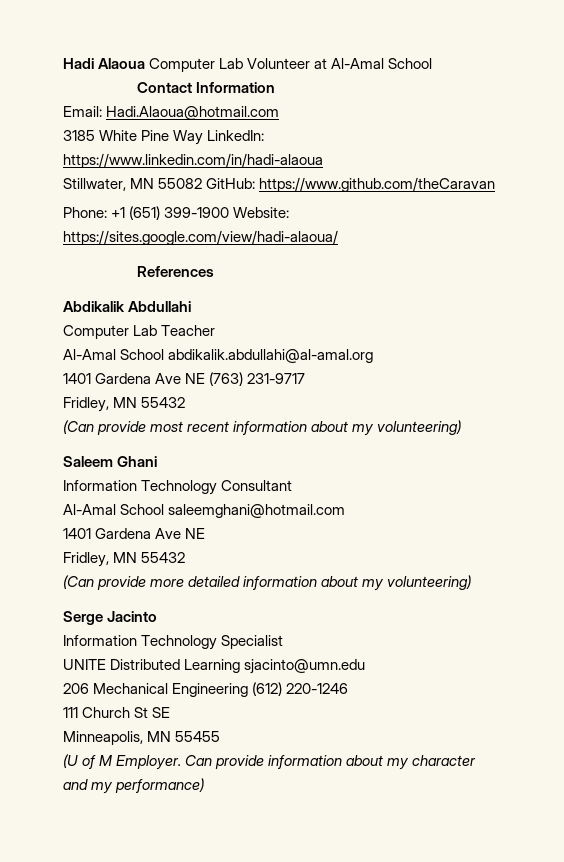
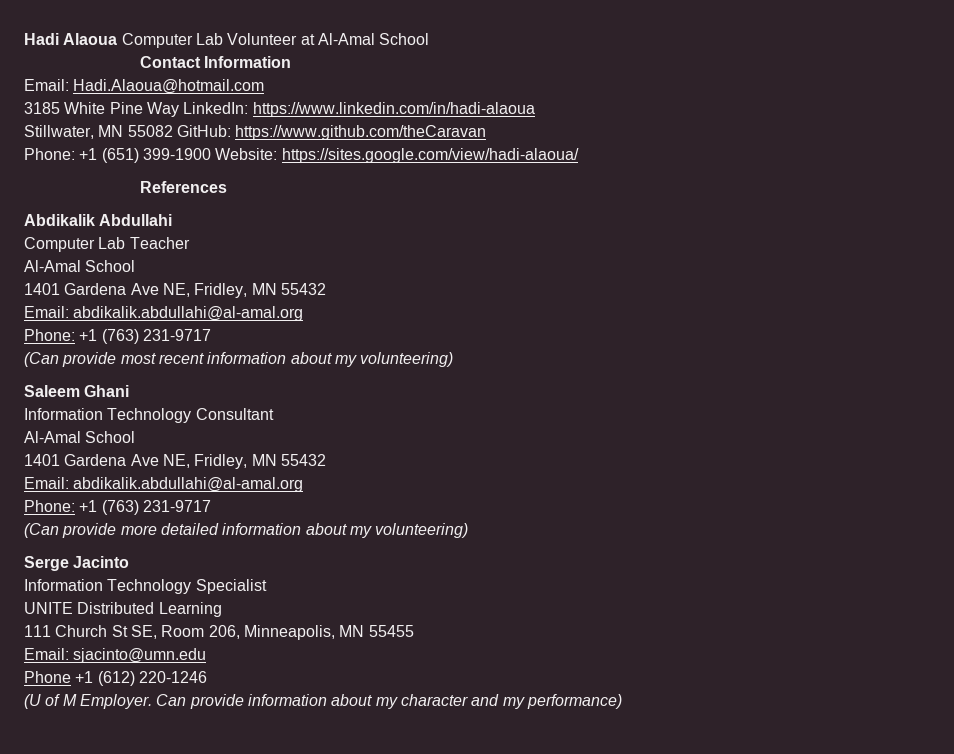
[168,349,374,363] [63,372,306,386] [63,397,186,412] abdikalik.abdullahi@al-amal.org // 1401 Gardena Ave NE (763) 231-9717 // Fridley, MN 55432 -> [24,283,326,298] [24,306,304,321] [24,329,211,344] // 1401 Gardena Ave NE, Fridley, MN 55432 // Email: abdikalik.abdullahi@al-amal.org // Phone: +1 (763) 231-9717
[168,504,346,518] [63,528,206,539] [63,552,186,567] saleemghani@hotmail.com // 1401 Gardena Ave NE // Fridley, MN 55432 -> [24,454,326,469] [24,477,304,492] [24,500,211,515] // 1401 Gardena Ave NE, Fridley, MN 55432 // Email: abdikalik.abdullahi@al-amal.org // Phone: +1 (763) 231-9717
[244,659,366,674] [63,682,349,697] sjacinto@umn.edu // 206 Mechanical Engineering (612) 220-1246 -> (222, 609) none
[152,707,171,718] SE // -> [130,625,240,639] SE, Room 206,
(221, 736) none -> [24,648,207,663] [24,671,207,686] // Email: sjacinto@umn.edu // Phone +1 (612) 220-1246

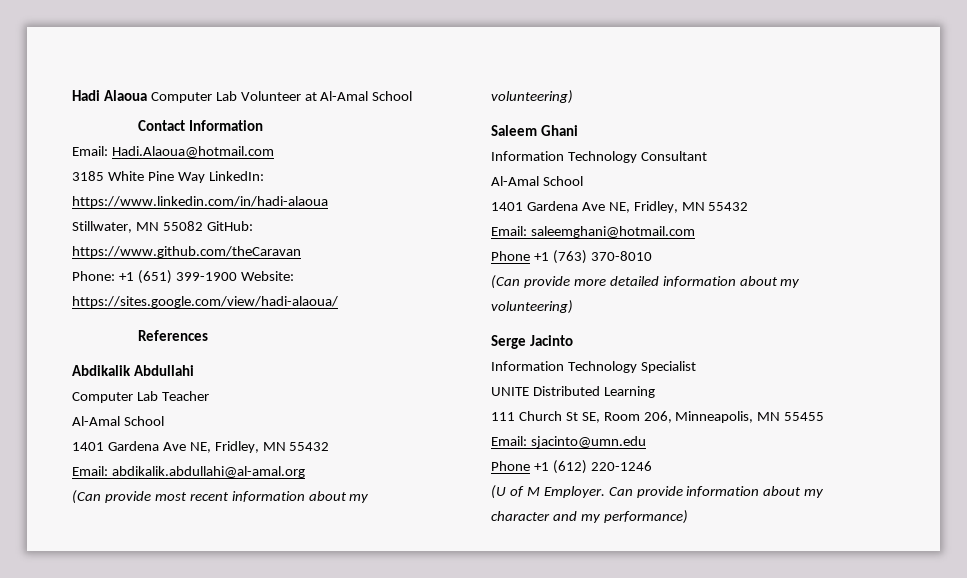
[24,329,211,344] // Phone: +1 (763) 231-9717 -> (305, 472) none
[73,477,304,492] [24,500,211,515] abdikalik.abdullahi@al-amal.org // Phone: +1 (763) 231-9717 -> [530,226,695,238] [491,250,652,264] saleemghani@hotmail.com // Phone +1 (763) 370-8010

